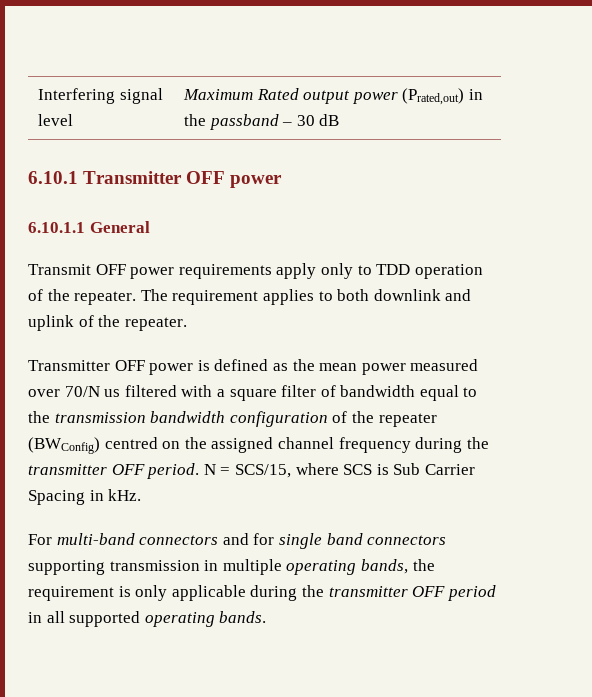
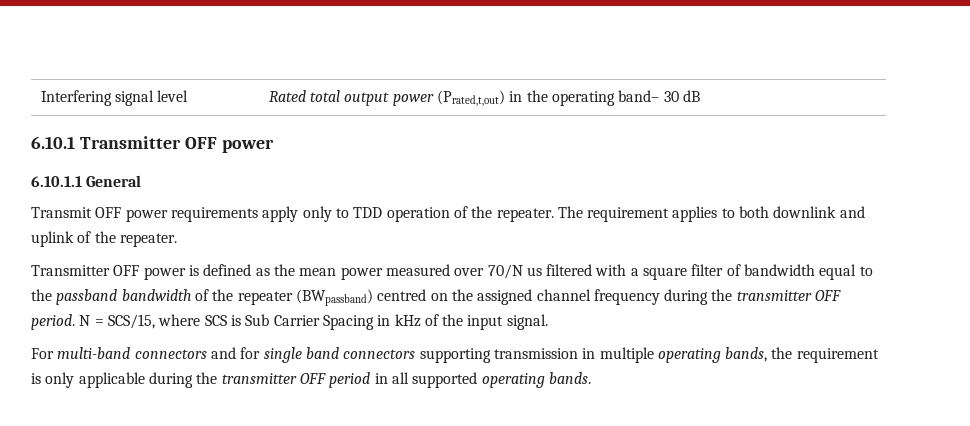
[182,88,299,100] Maximum Rated -> [268,90,341,102] Rated total
[402,88,465,105] (Prated,out) -> [436,90,505,106] (Prated,t,out)
[209,114,293,130] passband – -> [551,90,660,106] operating band–
[54,411,328,427] transmission bandwidth configuration -> [56,289,191,305] passband bandwidth
[28,437,100,454] (BWConfig) -> [295,289,373,306] (BWpassband)
[108,489,142,501] kHz. -> [394,314,548,330] kHz of the input signal.

